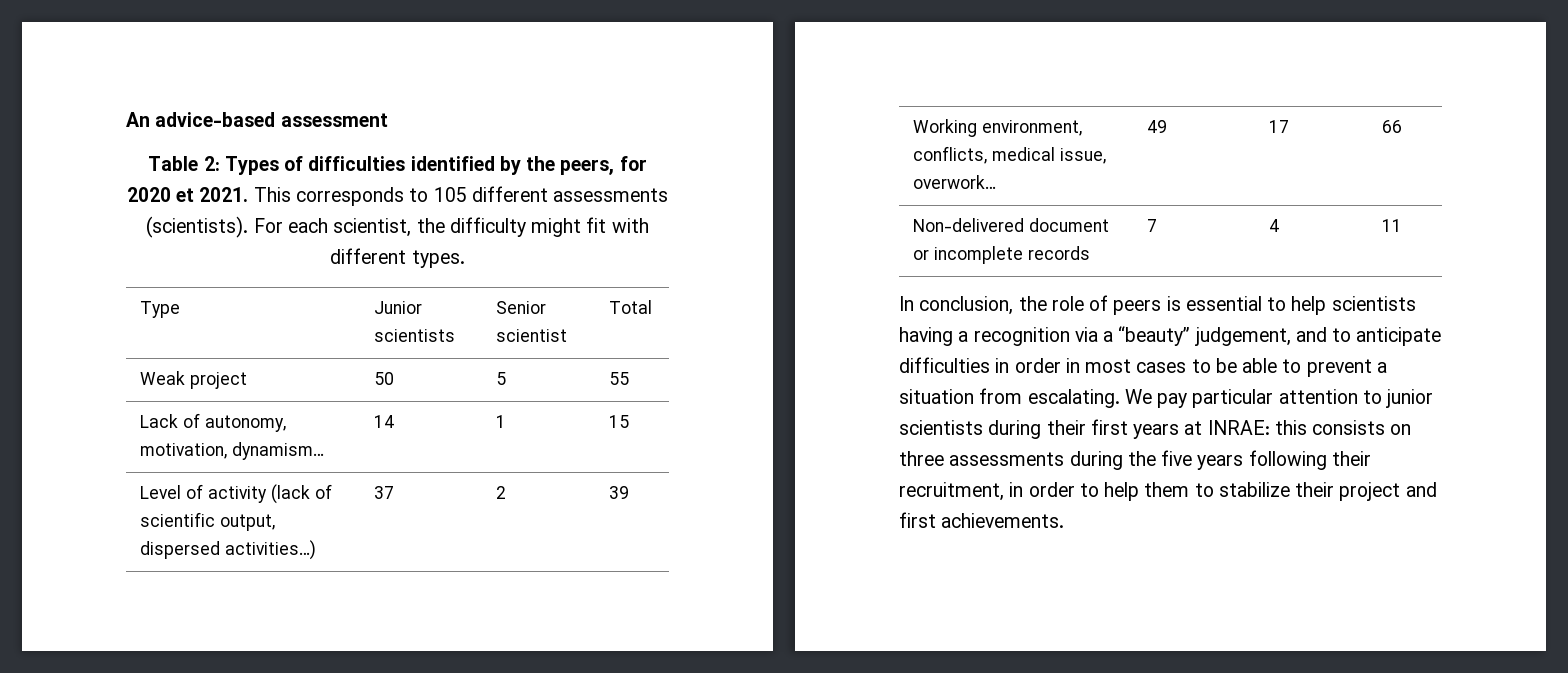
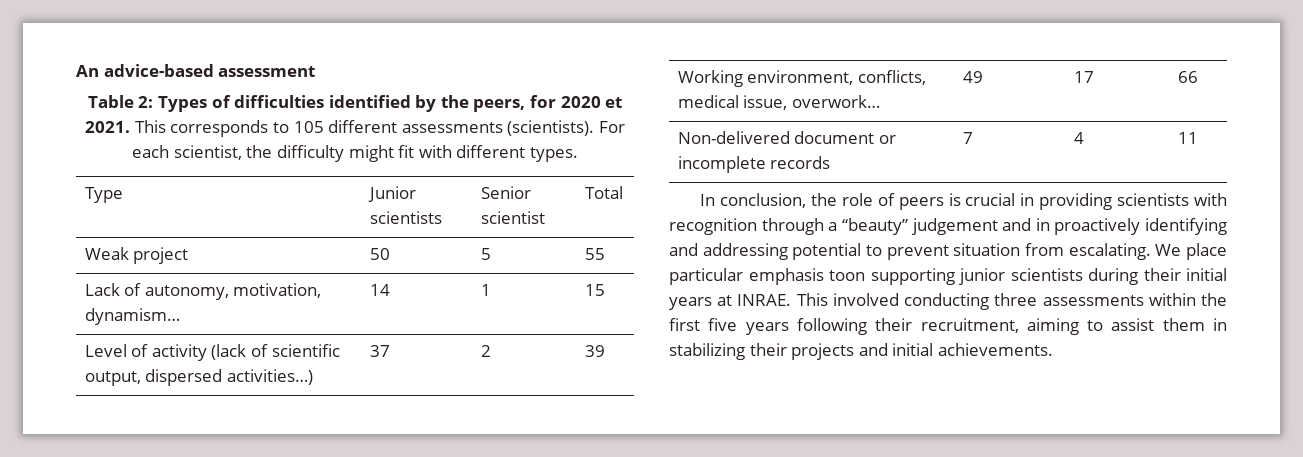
[1185,296,1416,315] [899,326,1442,346] [899,357,1278,373] essential to help scientists having a recognition via a “beauty” judgement, and to anticipate difficulties in order in most cases to be able -> [965,193,1227,210] [669,218,1227,235] [669,243,862,260] crucial in providing scientists with recognition through a “beauty” judgement and in proactively identifying and addressing potential
[1376,362,1387,373] a -> (949, 252) none
[1157,389,1382,408] pay particular attention to -> [1186,243,1227,260] [669,268,955,285] place particular emphasis toon supporting
[1090,419,1128,435] first -> [1186,268,1227,281] initial
[1207,420,1412,435] [899,451,1156,470] INRAE: this consists on three assessments during the -> [737,293,1227,310] [669,318,700,331] INRAE. This involved conducting three assessments within the first
[1009,482,1437,501] [899,512,936,528] in order to help them to stabilize their project and first -> [1026,318,1227,335] [669,343,934,360] aiming to assist them in stabilizing their projects and initial

